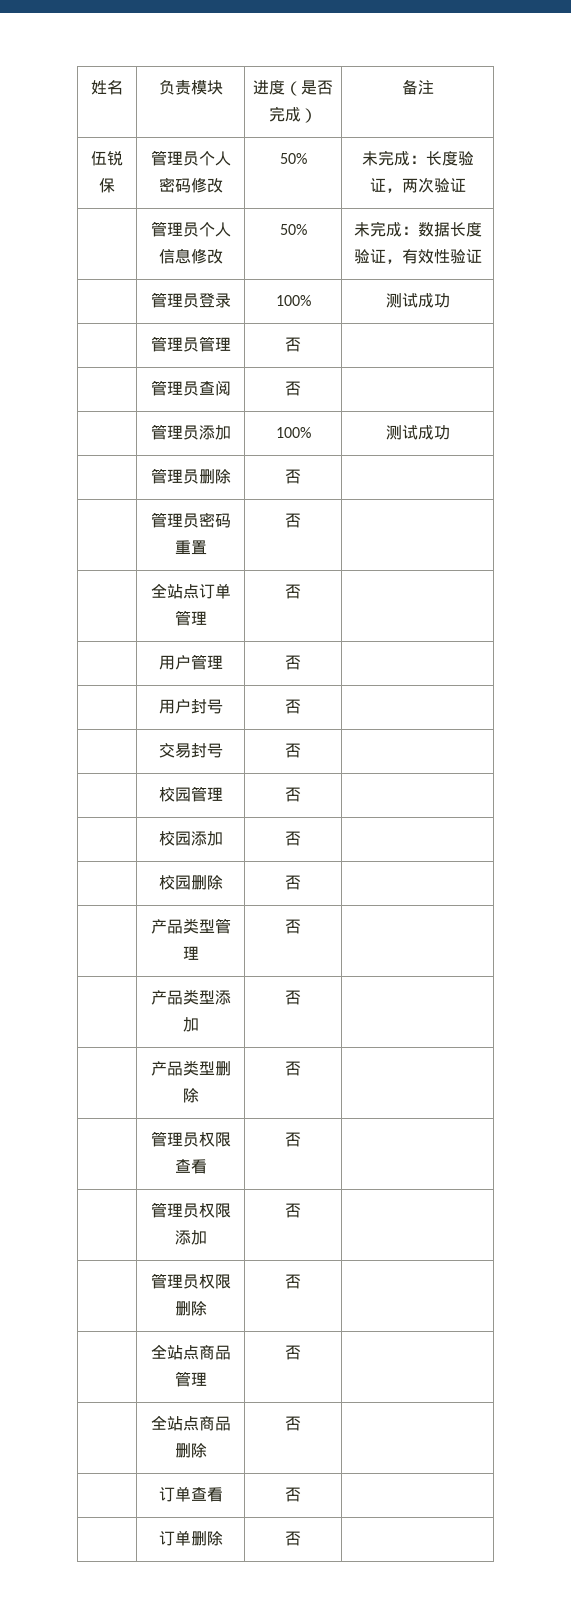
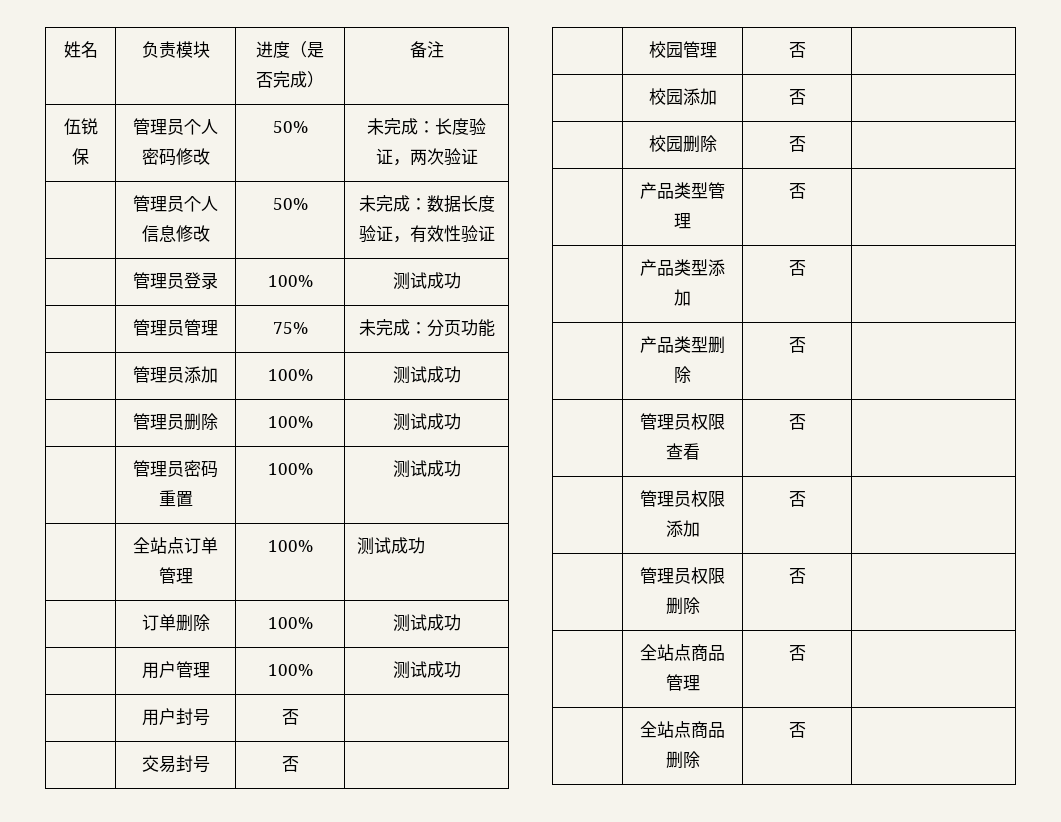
[285,337,301,352] [150,380,231,396] [285,381,301,396] 否 | // | 管理员查阅 | 否 | -> [272,322,308,334] [358,319,495,337] 75% | 未完成：分页功能
[285,469,301,484] 否 | -> [267,416,313,428] [392,413,461,431] 100% | 测试成功
[285,513,301,528] 否 | -> [267,463,313,475] [392,460,461,478] 100% | 测试成功
[285,584,301,599] 否 | -> [267,540,313,552] [356,537,425,555] [141,614,210,632] [267,617,313,629] [392,614,461,632] 100% | 测试成功 // | 订单删除 | 100% | 测试成功
[285,655,301,670] 否 | -> [267,664,313,676] [392,661,461,679] 100% | 测试成功
[158,1486,223,1502] [285,1487,301,1502] [158,1530,223,1546] [285,1531,301,1546] // | 订单查看 | 否 | // | 订单删除 | 否 | -> (806, 730) none

